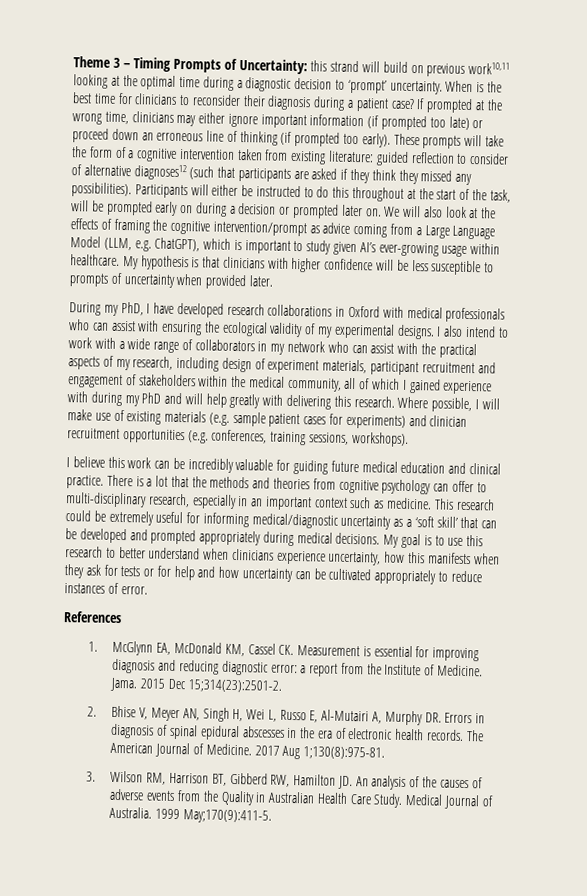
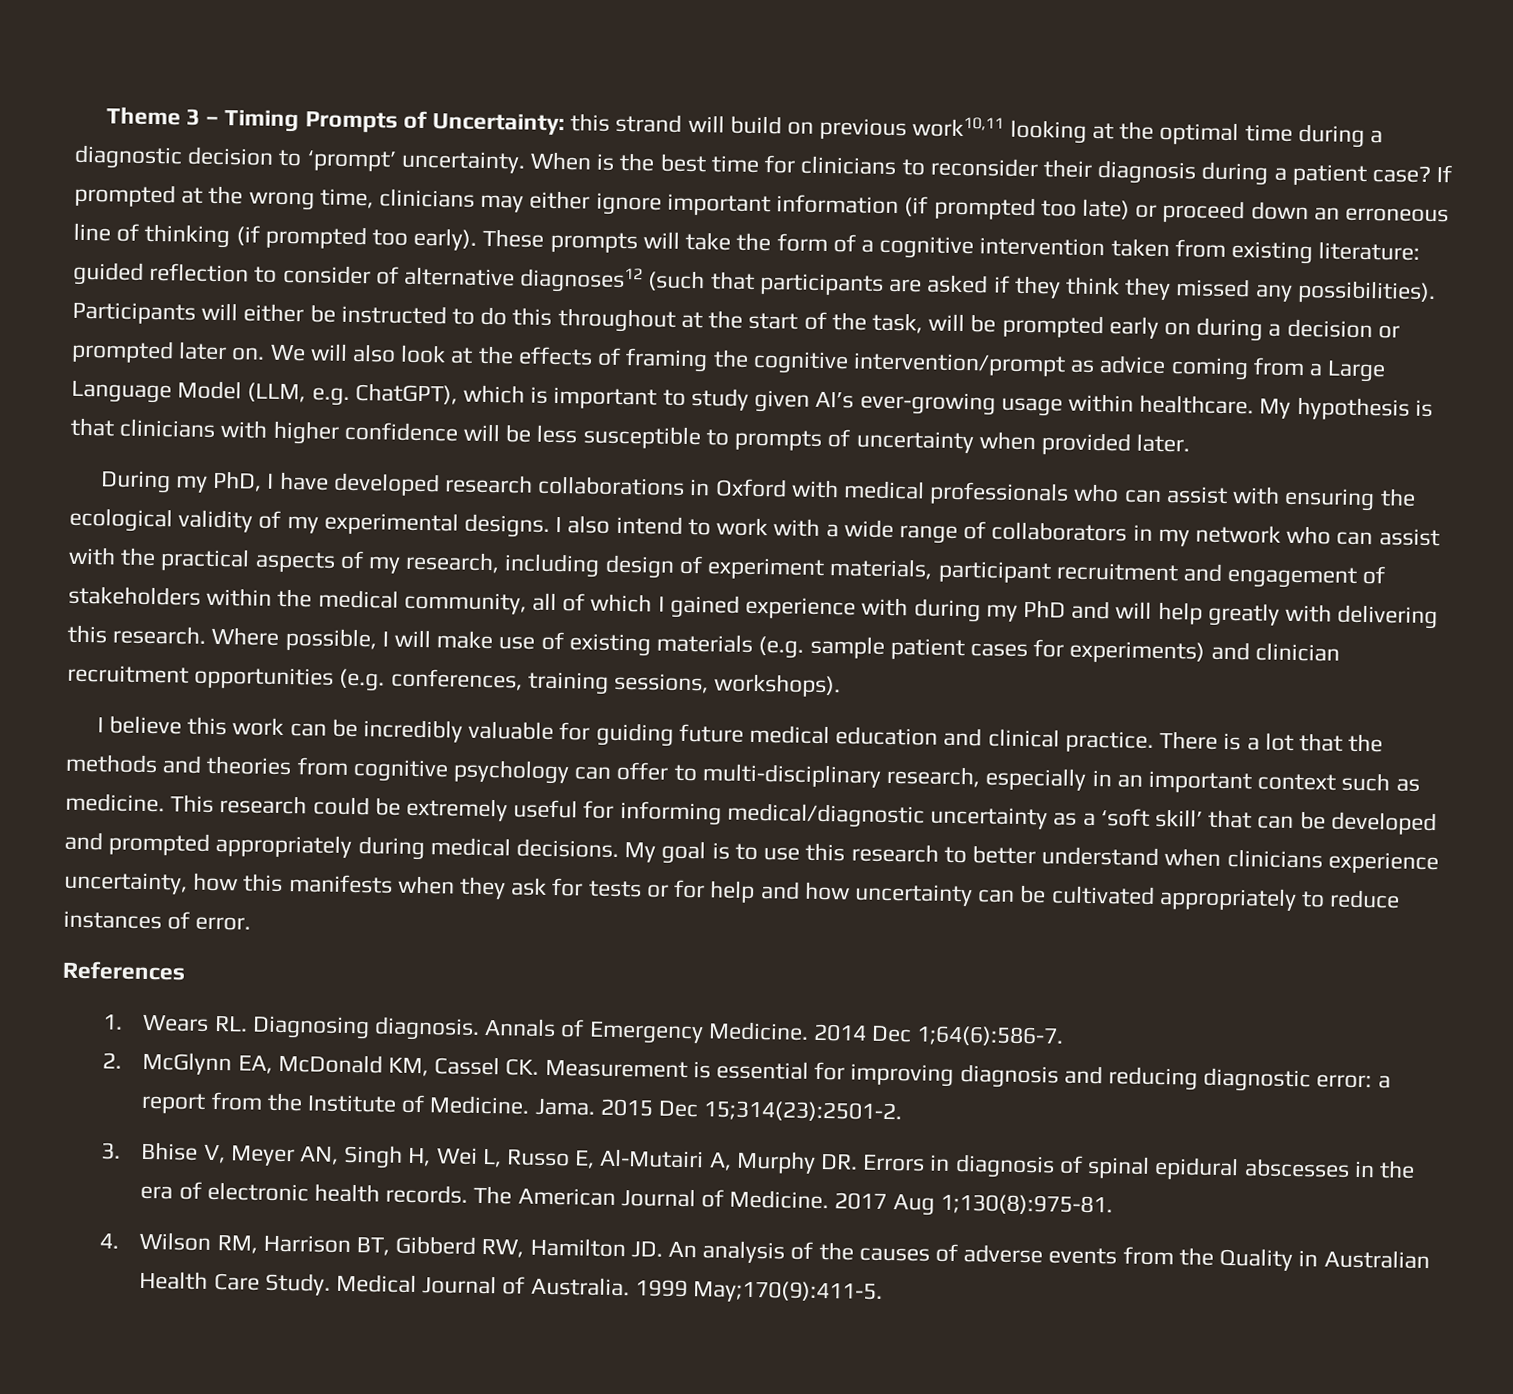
(98, 646) none -> [142,1014,1065,1047] [101,1052,122,1069] Wears RL. Diagnosing diagnosis. Annals of Emergency Medicine. 2014 Dec 1;64(6):586-7. // 2.
[86,706,97,717] 2. -> [100,1142,121,1160] 3.
[85,771,96,782] 3. -> [98,1233,119,1249] 4.

